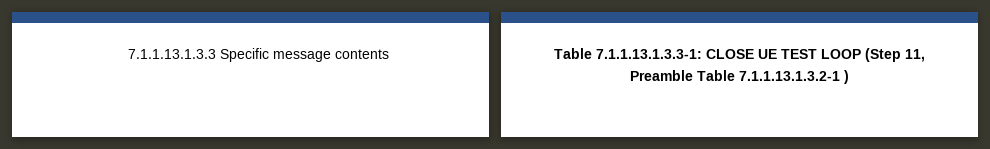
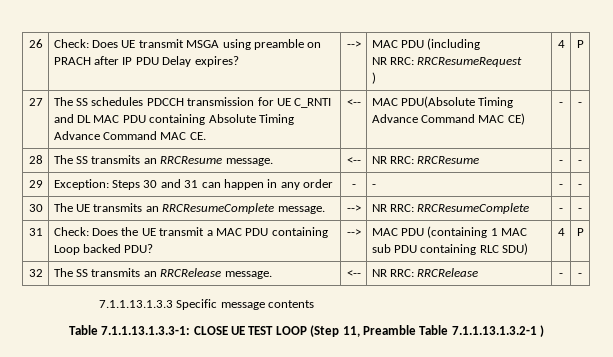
(127, 54) none -> [28,39,43,48] [53,39,322,50] [53,56,239,67] [346,41,361,48] [371,38,481,50] [371,57,523,67] [371,72,376,84] [557,40,565,48] [576,40,584,48] [28,98,43,106] [53,97,332,108] [53,114,294,125] [53,131,206,140] [346,99,361,106] [371,96,514,108] [371,113,525,125] [559,102,563,106] [578,102,582,106] [28,155,43,164] [53,155,273,166] [346,157,361,164] [371,156,480,164] [559,160,563,164] [578,160,582,164] [28,180,43,188] [53,179,334,190] [351,184,356,188] [371,184,376,188] [559,184,563,188] [578,184,582,188] [28,204,43,212] [53,203,325,214] [346,205,361,212] [371,203,530,214] [559,208,563,212] [578,208,582,212] [28,228,43,236] [53,227,328,238] [53,244,154,255] [346,229,361,236] [371,226,528,238] [371,243,529,255] [557,228,565,236] [576,228,584,236] [28,269,43,277] [53,268,272,279] [346,270,361,277] [371,268,479,277] [559,273,563,277] [578,273,582,277] 26 | Check: Does UE transmit MSGA using preamble on PRACH after IP PDU Delay expires? | --> | MAC PDU (including // NR RRC: RRCResumeRequest // ) | 4 | P // 27 | The SS schedules PDCCH transmission for UE C_RNTI and DL MAC PDU containing Absolute Timing Advance Command MAC CE. | <-- | MAC PDU(Absolute Timing Advance Command MAC CE) | - | - // 28 | The SS transmits an RRCResume message. | <-- | NR RRC: RRCResume | - | - // 29 | Exception: Steps 30 and 31 can happen in any order | - | - | - | - // 30 | The UE transmits an RRCResumeComplete message. | --> | NR RRC: RRCResumeComplete | - | - // 31 | Check: Does the UE transmit a MAC PDU containing Loop backed PDU? | --> | MAC PDU (containing 1 MAC sub PDU containing RLC SDU) | 4 | P // 32 | The SS transmits an RRCRelease message. | <-- | NR RRC: RRCRelease | - | - //

